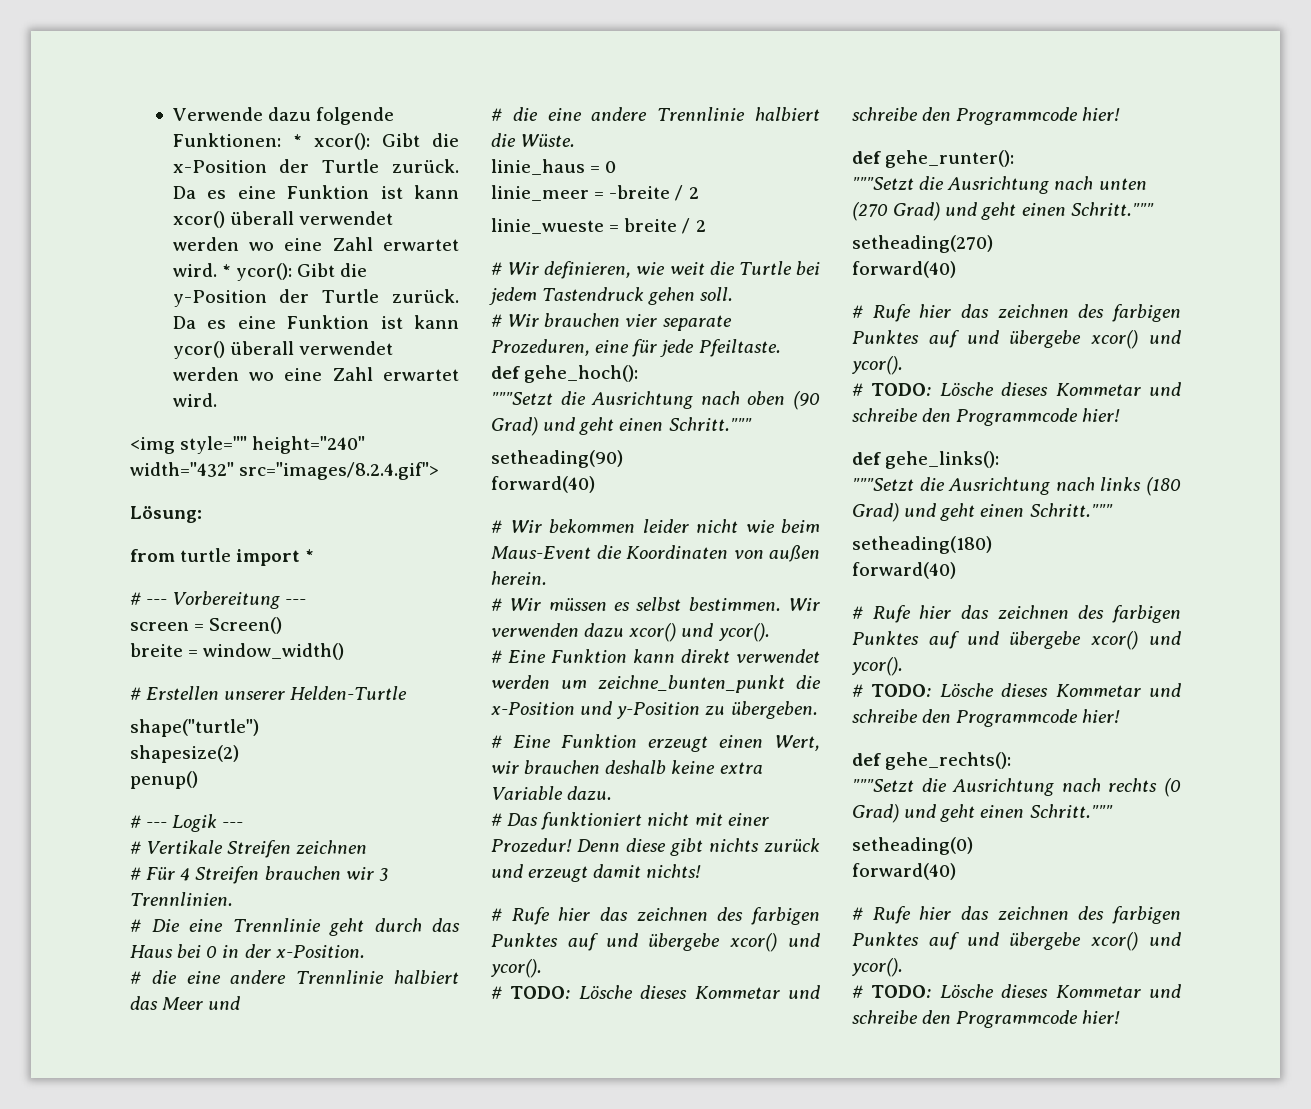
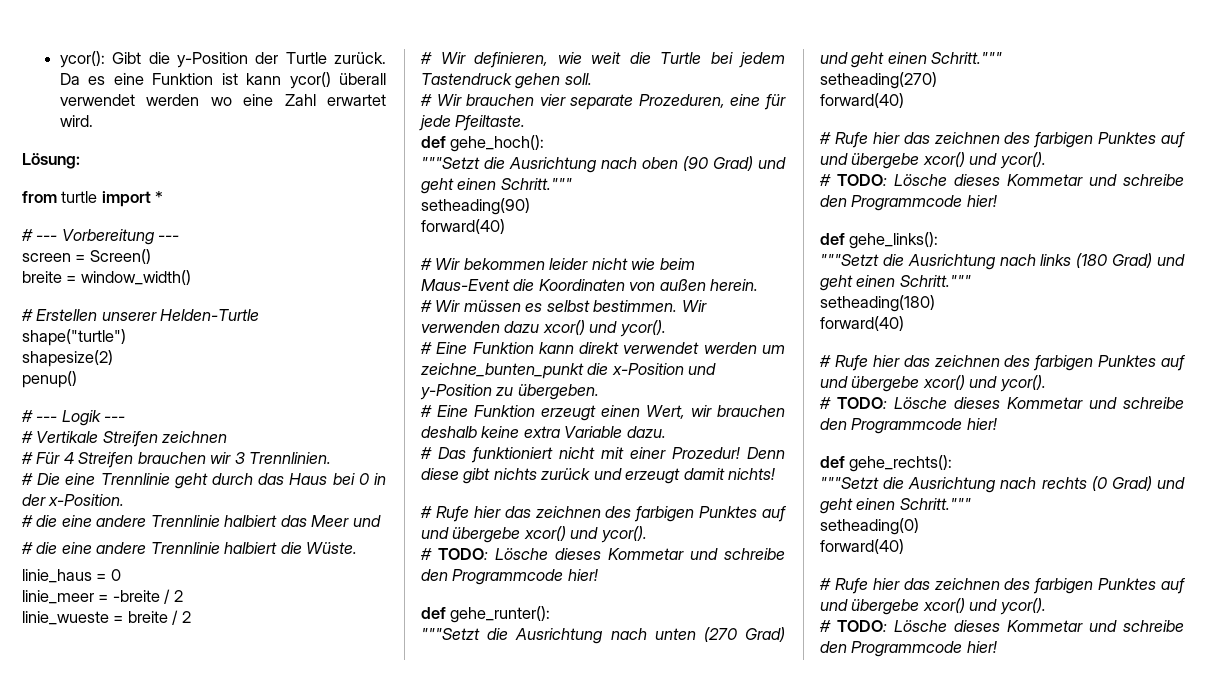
[172,107,394,125] [172,133,460,150] [172,159,460,173] [172,185,460,199] [172,211,393,228] [172,237,459,251] [172,263,231,277] Verwende dazu folgende Funktionen: * xcor(): Gibt die x-Position der Turtle zurück. Da es eine Funktion ist kann xcor() überall verwendet werden wo eine Zahl erwartet wird. * -> (60, 59) none
[130,436,366,454] [130,462,440,480] // <img style="" height="240" width="432" src="images/8.2.4.gif"> -> (94, 121) none

